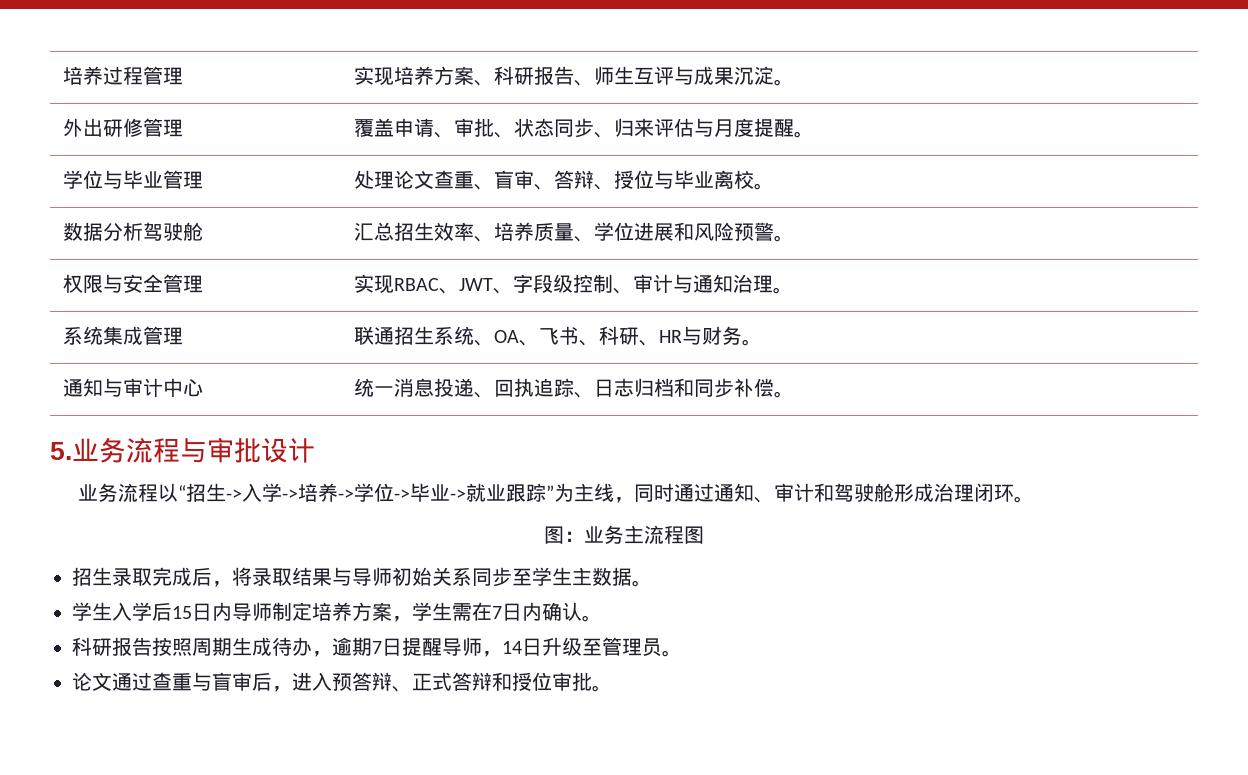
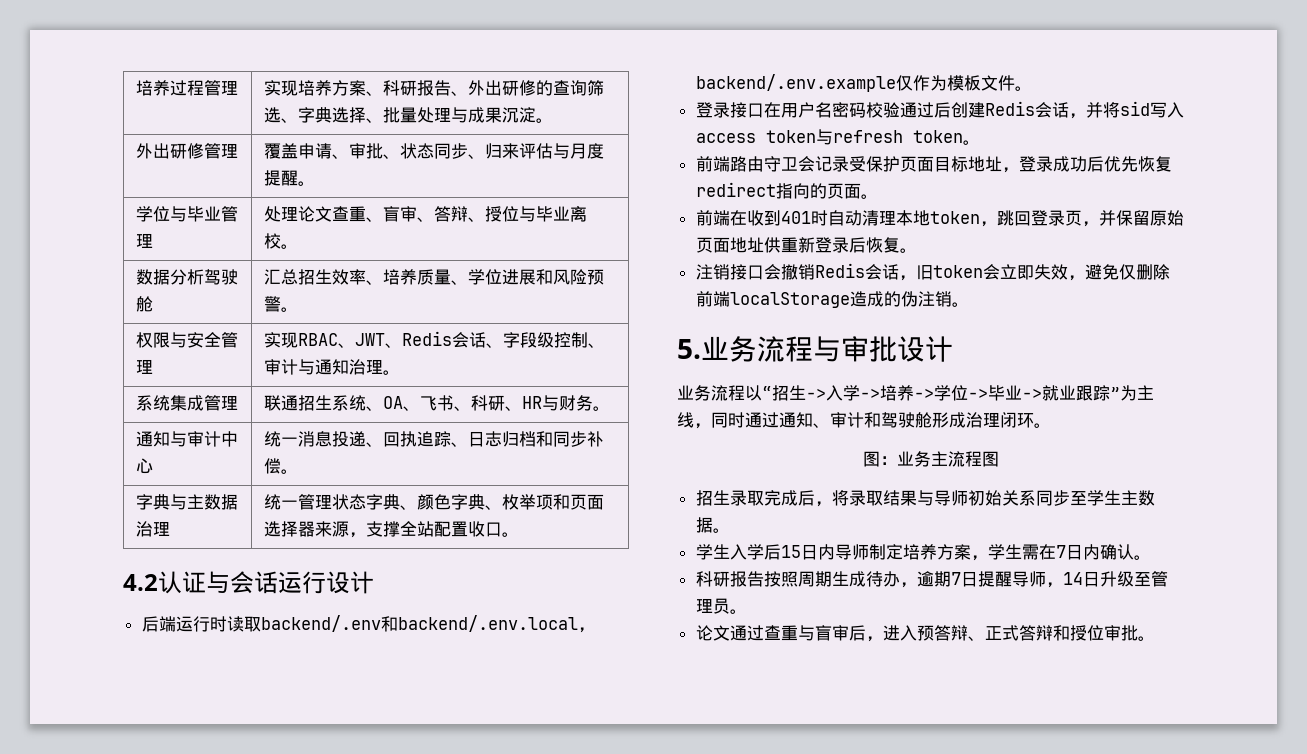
[594,66,675,85] 师生互评 -> [468,80,605,96] [264,107,452,123] 外出研修的查询筛选、字典选择、批量处理
(514, 291) none -> [402,331,504,348] Redis会话、
(795, 394) none -> [136,494,239,510] [136,521,171,537] [264,494,605,510] [264,521,520,538] [123,571,374,594] [141,615,595,633] [695,74,1032,92] [695,101,1184,119] [695,129,980,145] [695,156,1172,173] [695,182,878,199] [695,210,1184,227] [695,237,917,253] [695,263,1170,281] [695,291,969,308] // 字典与主数据治理 | 统一管理状态字典、颜色字典、枚举项和页面选择器来源，支撑全站配置收口。 // 4.2认证与会话运行设计 // 后端运行时读取backend/.env和backend/.env.local，backend/.env.example仅作为模板文件。 // 登录接口在用户名密码校验通过后创建Redis会话，并将sid写入access token与refresh token。 // 前端路由守卫会记录受保护页面目标地址，登录成功后优先恢复redirect指向的页面。 // 前端在收到401时自动清理本地token，跳回登录页，并保留原始页面地址供重新登录后恢复。 // 注销接口会撤销Redis会话，旧token会立即失效，避免仅删除前端localStorage造成的伪注销。

